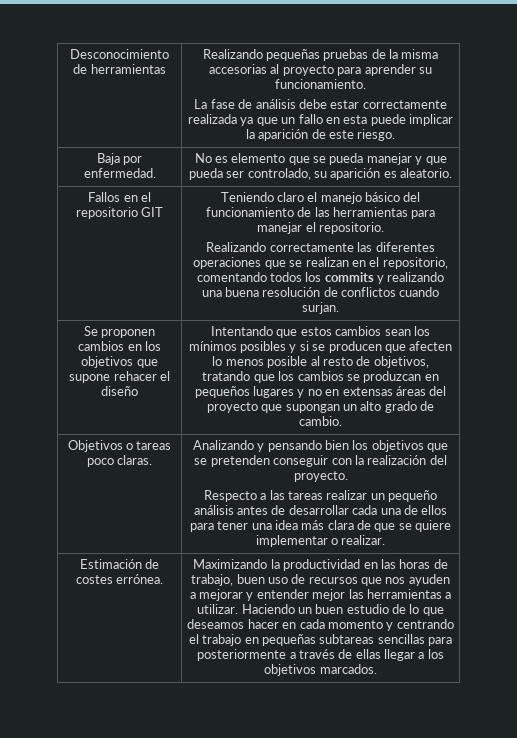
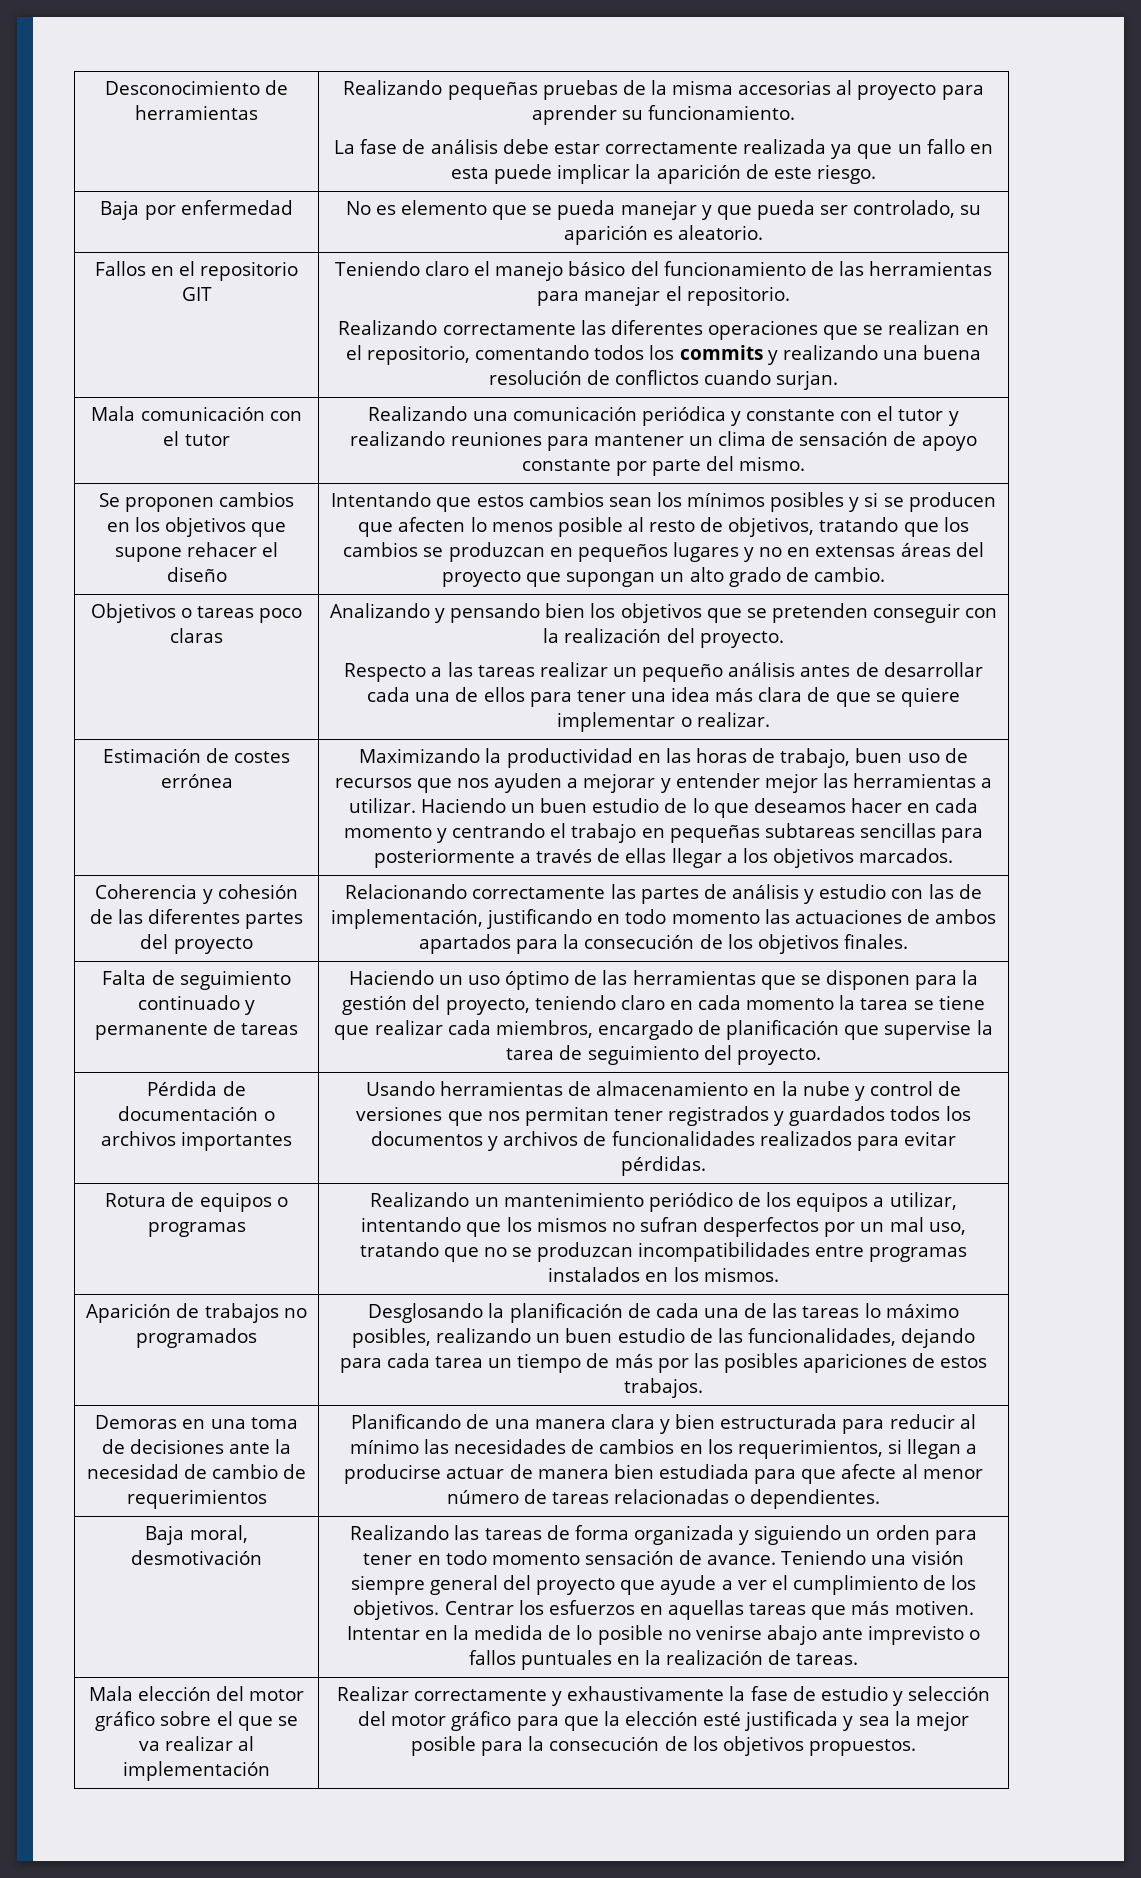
[83,168,156,178] enfermedad. -> [180,200,293,215] enfermedad
(339, 308) none -> [91,406,302,421] [163,431,230,446] [368,406,959,426] [350,431,977,451] [521,456,806,476] // Mala comunicación con el tutor | Realizando una comunicación periódica y constante con el tutor y realizando reuniones para mantener un clima de sensación de apoyo constante por parte del mismo.
[117,455,153,465] claras. -> [170,628,223,643] claras
[116,574,164,584] errónea. -> [160,774,233,788] errónea
(377, 669) none -> [95,884,298,904] [89,909,304,929] [140,934,253,954] [345,884,982,904] [330,909,997,929] [419,934,908,954] [102,970,291,990] [137,995,256,1015] [94,1020,299,1040] [348,970,979,990] [342,995,985,1015] [334,1020,993,1040] [506,1045,821,1065] [147,1081,246,1096] [118,1106,275,1121] [100,1131,293,1151] [365,1081,962,1101] [356,1106,971,1126] [371,1131,956,1151] [621,1156,706,1176] [105,1192,288,1212] [147,1222,246,1237] [370,1192,957,1212] [361,1217,966,1237] [359,1242,968,1262] [548,1267,779,1282] [86,1303,307,1323] [136,1328,257,1348] [368,1303,959,1323] [351,1328,976,1348] [339,1353,988,1373] [624,1378,703,1398] [95,1415,298,1429] [101,1439,292,1454] [86,1464,307,1479] [126,1489,267,1509] [351,1414,976,1434] [349,1439,978,1459] [344,1464,983,1484] [446,1489,881,1509] [145,1525,248,1545] [131,1550,262,1565] [350,1525,977,1545] [363,1550,964,1565] [350,1575,977,1595] [353,1600,974,1620] [346,1625,981,1645] [468,1650,859,1670] [88,1686,305,1701] [95,1711,298,1731] [138,1736,255,1751] [123,1761,270,1781] [336,1686,991,1706] [358,1711,969,1731] [411,1736,916,1756] // Coherencia y cohesión de las diferentes partes del proyecto | Relacionando correctamente las partes de análisis y estudio con las de implementación, justificando en todo momento las actuaciones de ambos apartados para la consecución de los objetivos finales. // Falta de seguimiento continuado y permanente de tareas | Haciendo un uso óptimo de las herramientas que se disponen para la gestión del proyecto, teniendo claro en cada momento la tarea se tiene que realizar cada miembros, encargado de planificación que supervise la tarea de seguimiento del proyecto. // Pérdida de documentación o archivos importantes | Usando herramientas de almacenamiento en la nube y control de versiones que nos permitan tener registrados y guardados todos los documentos y archivos de funcionalidades realizados para evitar pérdidas. // Rotura de equipos o programas | Realizando un mantenimiento periódico de los equipos a utilizar, intentando que los mismos no sufran desperfectos por un mal uso, tratando que no se produzcan incompatibilidades entre programas instalados en los mismos. // Aparición de trabajos no programados | Desglosando la planificación de cada una de las tareas lo máximo posibles, realizando un buen estudio de las funcionalidades, dejando para cada tarea un tiempo de más por las posibles apariciones de estos trabajos. // Demoras en una toma de decisiones ante la necesidad de cambio de requerimientos | Planificando de una manera clara y bien estructurada para reducir al mínimo las necesidades de cambios en los requerimientos, si llegan a producirse actuar de manera bien estudiada para que afecte al menor número de tareas relacionadas o dependientes. // Baja moral, desmotivación | Realizando las tareas de forma organizada y siguiendo un orden para tener en todo momento sensación de avance. Teniendo una visión siempre general del proyecto que ayude a ver el cumplimiento de los objetivos. Centrar los esfuerzos en aquellas tareas que más motiven. Intentar en la medida de lo posible no venirse abajo ante imprevisto o fallos puntuales en la realización de tareas. // Mala elección del motor gráfico sobre el que se va realizar al implementación | Realizar correctamente y exhaustivamente la fase de estudio y selección del motor gráfico para que la elección esté justificada y sea la mejor posible para la consecución de los objetivos propuestos.

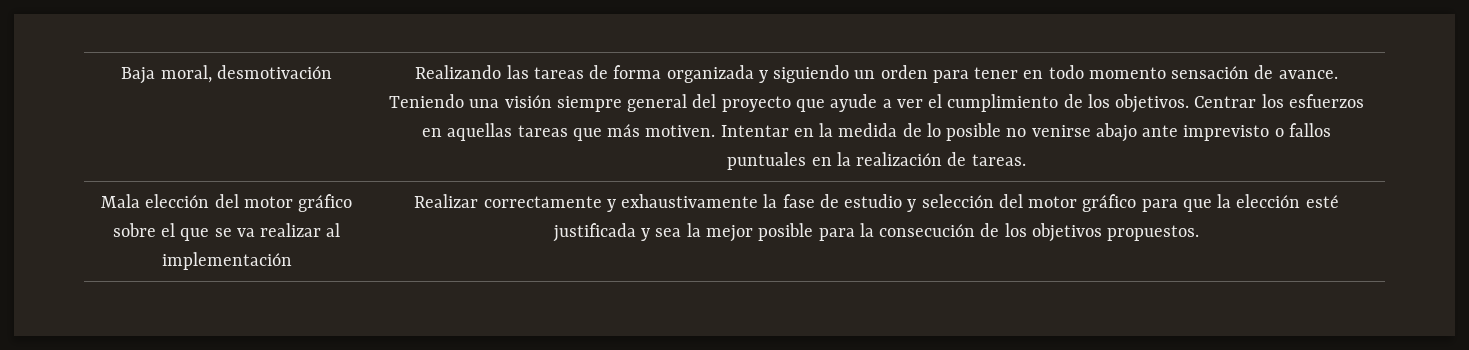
[104,80,289,95] [135,105,258,120] [343,80,984,100] [531,105,796,125] [334,139,993,159] [451,164,876,184] [100,200,293,220] [345,200,982,220] [563,225,764,245] [94,261,299,281] [181,287,212,301] [334,261,993,281] [537,286,790,306] [338,320,989,340] [345,345,982,365] [488,370,839,390] [91,406,302,421] [163,431,230,446] [368,406,959,426] [350,431,977,451] [521,456,806,476] [98,492,295,512] [106,517,287,537] [114,542,279,562] [166,567,227,582] [331,492,996,512] [358,517,969,537] [343,542,984,562] [442,567,885,587] [90,603,303,623] [170,628,223,643] [329,603,998,623] [543,628,784,648] [344,662,983,682] [367,687,960,707] [557,712,770,732] [102,748,291,763] [160,774,233,788] [359,748,968,768] [334,773,993,793] [348,798,979,818] [343,823,984,843] [373,848,954,868] [95,884,298,904] [89,909,304,929] [140,934,253,954] [345,884,982,904] [330,909,997,929] [419,934,908,954] [102,970,291,990] [137,995,256,1015] [94,1020,299,1040] [348,970,979,990] [342,995,985,1015] [334,1020,993,1040] [506,1045,821,1065] [147,1081,246,1096] [118,1106,275,1121] [100,1131,293,1151] [365,1081,962,1101] [356,1106,971,1126] [371,1131,956,1151] [621,1156,706,1176] [105,1192,288,1212] [147,1222,246,1237] [370,1192,957,1212] [361,1217,966,1237] [359,1242,968,1262] [548,1267,779,1282] [86,1303,307,1323] [136,1328,257,1348] [368,1303,959,1323] [351,1328,976,1348] [339,1353,988,1373] [624,1378,703,1398] [95,1415,298,1429] [101,1439,292,1454] [86,1464,307,1479] [126,1489,267,1509] [351,1414,976,1434] [349,1439,978,1459] [344,1464,983,1484] [446,1489,881,1509] Desconocimiento de herramientas | Realizando pequeñas pruebas de la misma accesorias al proyecto para aprender su funcionamiento. // La fase de análisis debe estar correctamente realizada ya que un fallo en esta puede implicar la aparición de este riesgo. // Baja por enfermedad | No es elemento que se pueda manejar y que pueda ser controlado, su aparición es aleatorio. // Fallos en el repositorio GIT | Teniendo claro el manejo básico del funcionamiento de las herramientas para manejar el repositorio. // Realizando correctamente las diferentes operaciones que se realizan en el repositorio, comentando todos los commits y realizando una buena resolución de conflictos cuando surjan. // Mala comunicación con el tutor | Realizando una comunicación periódica y constante con el tutor y realizando reuniones para mantener un clima de sensación de apoyo constante por parte del mismo. // Se proponen cambios en los objetivos que supone rehacer el diseño | Intentando que estos cambios sean los mínimos posibles y si se producen que afecten lo menos posible al resto de objetivos, tratando que los cambios se produzcan en pequeños lugares y no en extensas áreas del proyecto que supongan un alto grado de cambio. // Objetivos o tareas poco claras | Analizando y pensando bien los objetivos que se pretenden conseguir con la realización del proyecto. // Respecto a las tareas realizar un pequeño análisis antes de desarrollar cada una de ellos para tener una idea más clara de que se quiere implementar o realizar. // Estimación de costes errónea | Maximizando la productividad en las horas de trabajo, buen uso de recursos que nos ayuden a mejorar y entender mejor las herramientas a utilizar. Haciendo un buen estudio de lo que deseamos hacer en cada momento y centrando el trabajo en pequeñas subtareas sencillas para posteriormente a través de ellas llegar a los objetivos marcados. // Coherencia y cohesión de las diferentes partes del proyecto | Relacionando correctamente las partes de análisis y estudio con las de implementación, justificando en todo momento las actuaciones de ambos apartados para la consecución de los objetivos finales. // Falta de seguimiento continuado y permanente de tareas | Haciendo un uso óptimo de las herramientas que se disponen para la gestión del proyecto, teniendo claro en cada momento la tarea se tiene que realizar cada miembros, encargado de planificación que supervise la tarea de seguimiento del proyecto. // Pérdida de documentación o archivos importantes | Usando herramientas de almacenamiento en la nube y control de versiones que nos permitan tener registrados y guardados todos los documentos y archivos de funcionalidades realizados para evitar pérdidas. // Rotura de equipos o programas | Realizando un mantenimiento periódico de los equipos a utilizar, intentando que los mismos no sufran desperfectos por un mal uso, tratando que no se produzcan incompatibilidades entre programas instalados en los mismos. // Aparición de trabajos no programados | Desglosando la planificación de cada una de las tareas lo máximo posibles, realizando un buen estudio de las funcionalidades, dejando para cada tarea un tiempo de más por las posibles apariciones de estos trabajos. // Demoras en una toma de decisiones ante la necesidad de cambio de requerimientos | Planificando de una manera clara y bien estructurada para reducir al mínimo las necesidades de cambios en los requerimientos, si llegan a producirse actuar de manera bien estudiada para que afecte al menor número de tareas relacionadas o dependientes. // -> (121, 75) none

